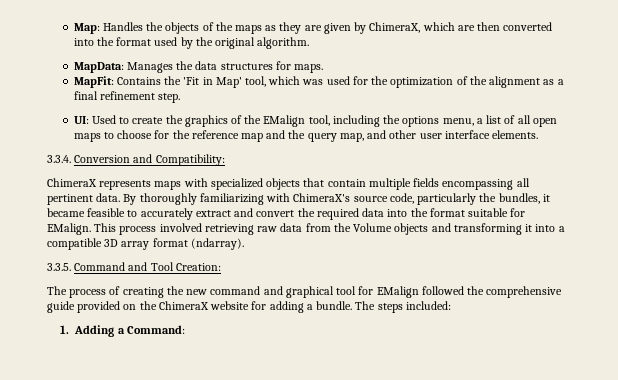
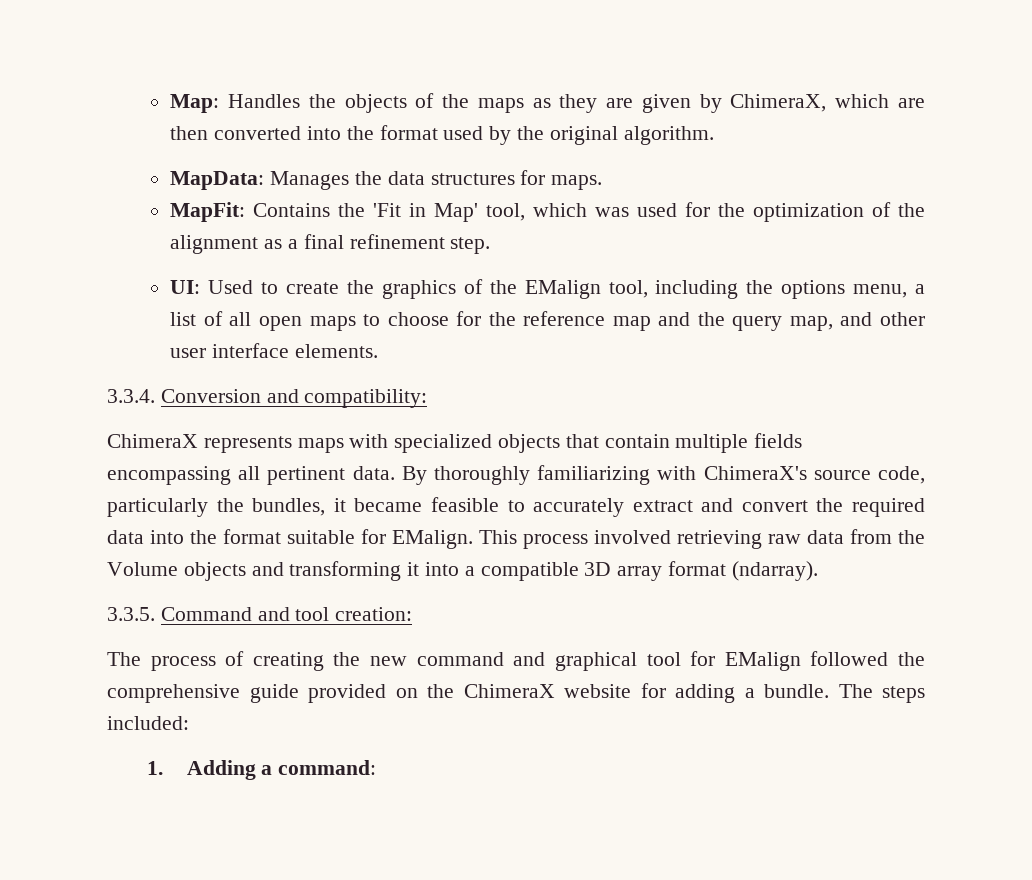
[155,154,225,166] Compatibility: -> [304,389,428,408] compatibility:
[150,262,221,271] Tool Creation: -> [295,607,413,621] tool creation:
[126,325,185,334] Command: -> [278,760,377,775] command:

